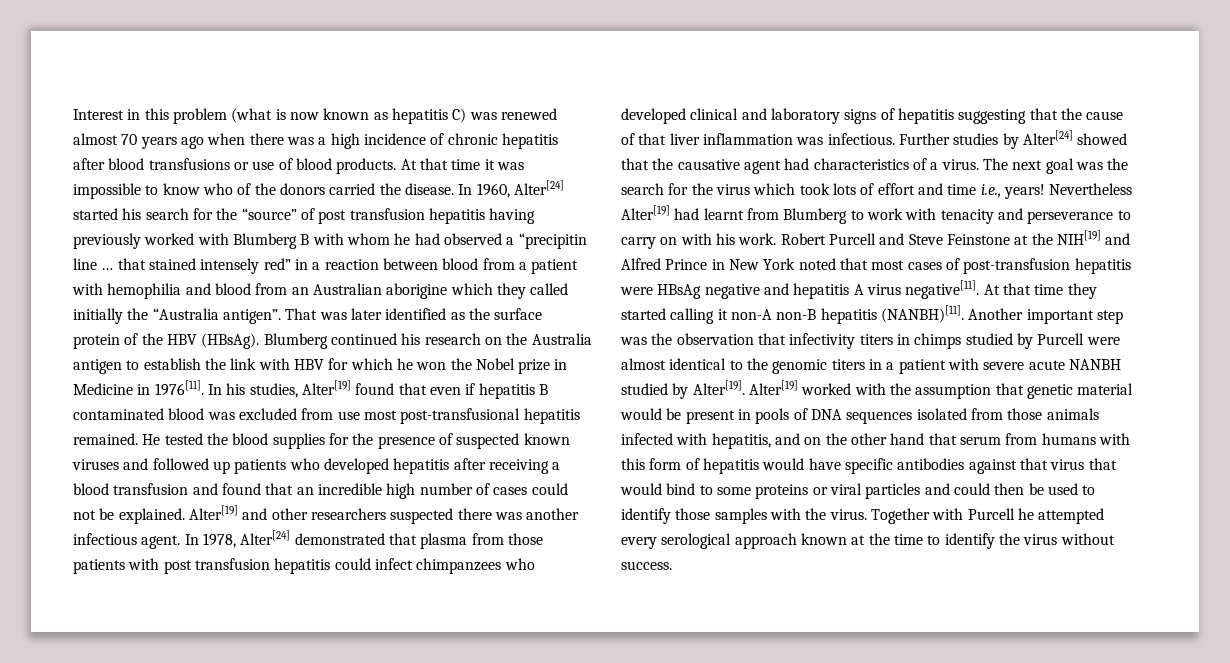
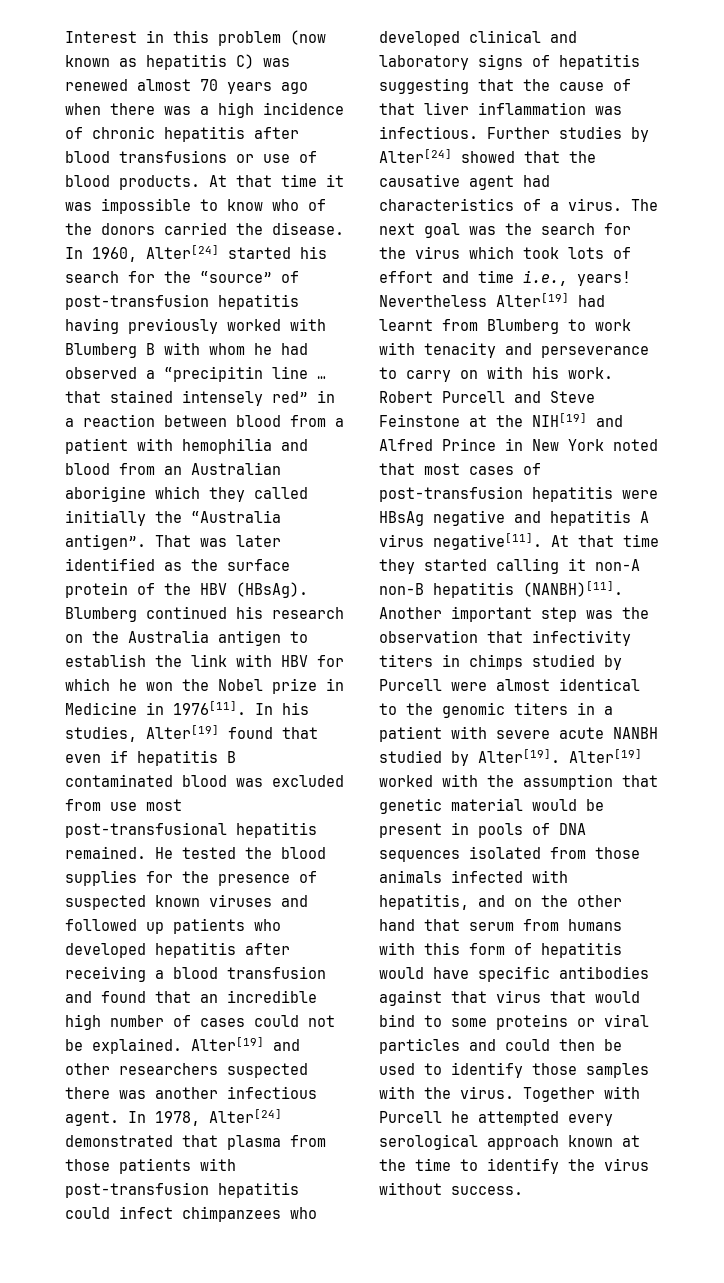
[231,108,319,123] (what is now -> [290,30,326,45] (now
[318,208,425,224] post transfusion -> [65,294,209,310] post-transfusion
[163,558,270,574] post transfusion -> [65,1182,209,1198] post-transfusion

